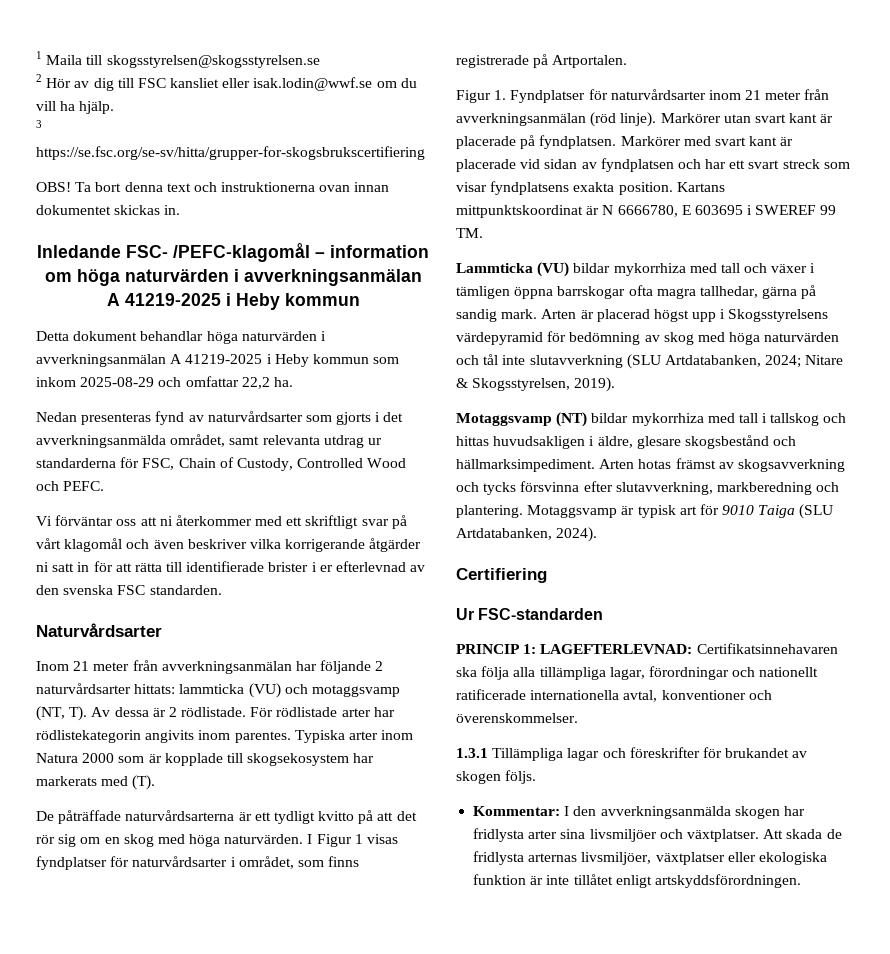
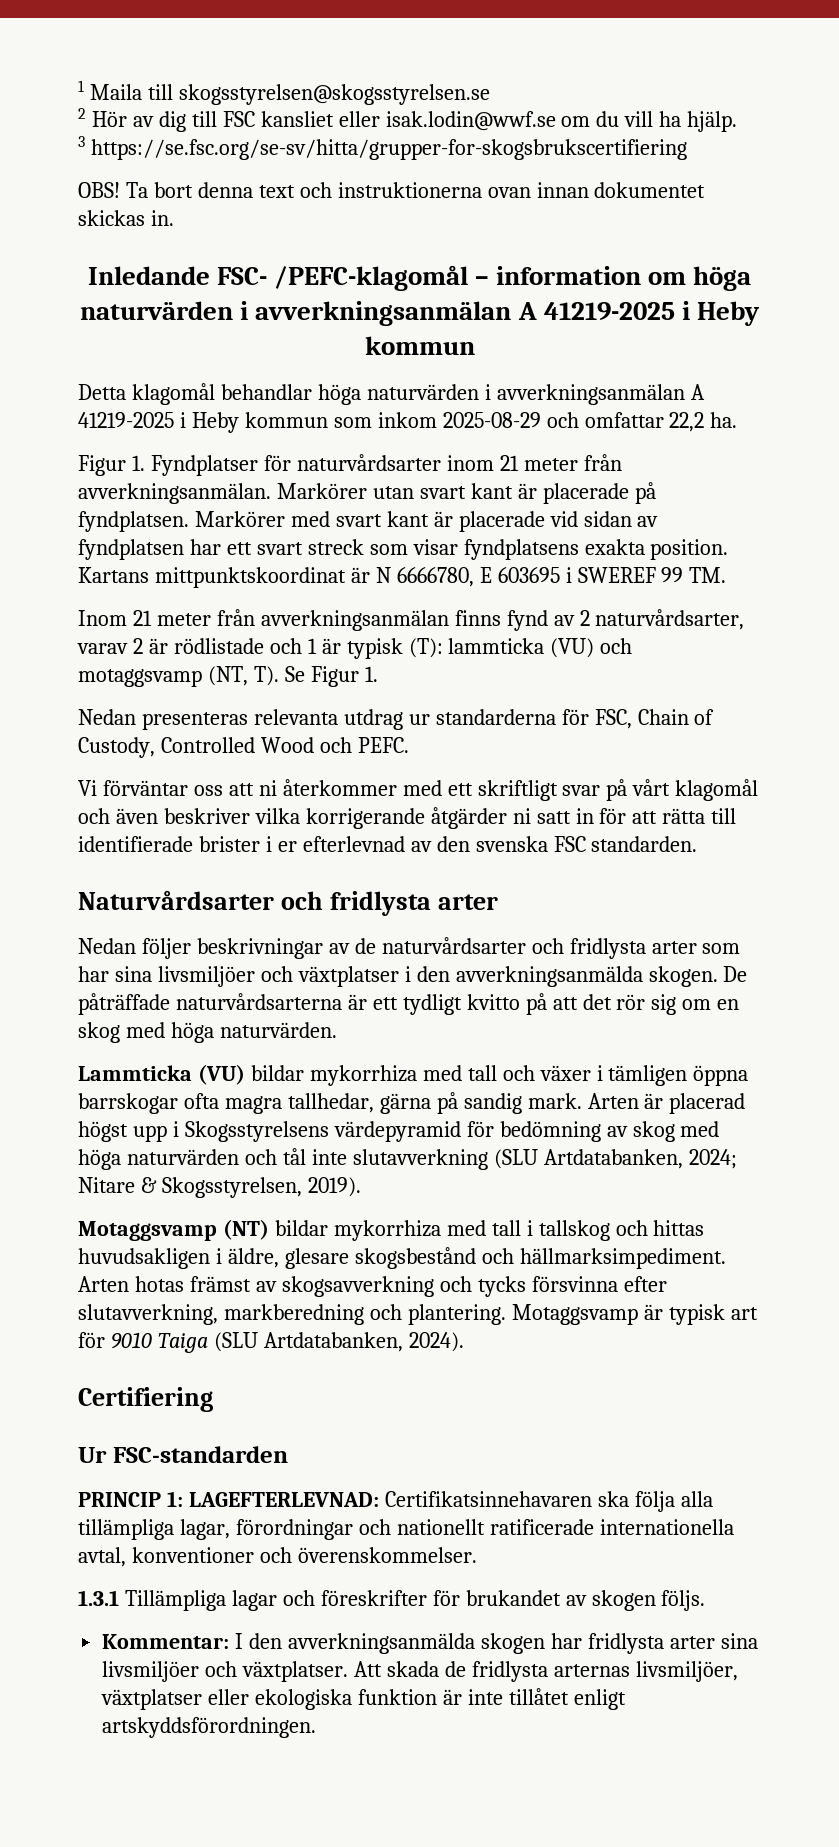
[73,331,138,341] dokument -> [131,383,215,405] klagomål
[36,411,404,425] [36,434,260,448] Nedan presenteras fynd av naturvårdsarter som gjorts i det avverkningsanmälda området, samt -> [78,454,622,476] [78,482,656,504] [78,511,659,532] [78,539,729,560] [78,567,727,588] [78,609,745,631] [77,638,633,659] [78,666,378,687] [78,709,248,730] Figur 1. Fyndplatser för naturvårdsarter inom 21 meter från avverkningsanmälan. Markörer utan svart kant är placerade på fyndplatsen. Markörer med svart kant är placerade vid sidan av fyndplatsen har ett svart streck som visar fyndplatsens exakta position. Kartans mittpunktskoordinat är N 6666780, E 603695 i SWEREF 99 TM. // Inom 21 meter från avverkningsanmälan finns fynd av 2 naturvårdsarter, varav 2 är rödlistade och 1 är typisk (T): lammticka (VU) och motaggsvamp (NT, T). Se Figur 1. // Nedan presenteras
[36,660,384,674] [36,683,400,698] [36,706,395,721] [36,730,414,743] [36,753,375,766] [36,775,156,790] // Inom 21 meter från avverkningsanmälan har följande 2 naturvårdsarter hittats: lammticka (VU) och motaggsvamp (NT, T). Av dessa är 2 rödlistade. För rödlistade arter har rödlistekategorin angivits inom parentes. Typiska arter inom Natura 2000 som är kopplade till skogsekosystem har markerats med (T). // -> [280,891,498,916] [78,937,741,959] [78,966,718,987] och fridlysta arter // Nedan följer beskrivningar av de naturvårdsarter och fridlysta arter som har sina livsmiljöer och växtplatser i den avverkningsanmälda skogen.
[307,834,399,847] [36,856,360,870] [456,54,628,68] [456,89,830,103] [456,112,834,127] [456,135,794,149] [456,158,850,172] [456,181,725,195] [456,205,837,218] [456,228,483,238] I Figur 1 visas fyndplatser för naturvårdsarter i området, som finns registrerade på Artportalen. // Figur 1. Fyndplatser för naturvårdsarter inom 21 meter från avverkningsanmälan (röd linje). Markörer utan svart kant är placerade på fyndplatsen. Markörer med svart kant är placerade vid sidan av fyndplatsen och har ett svart streck som visar fyndplatsens exakta position. Kartans mittpunktskoordinat är N 6666780, E 603695 i SWEREF 99 TM. -> (337, 1030) none

